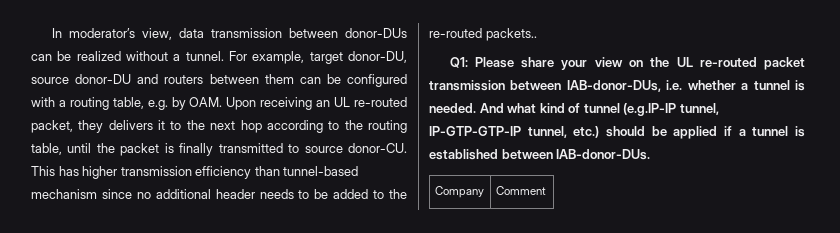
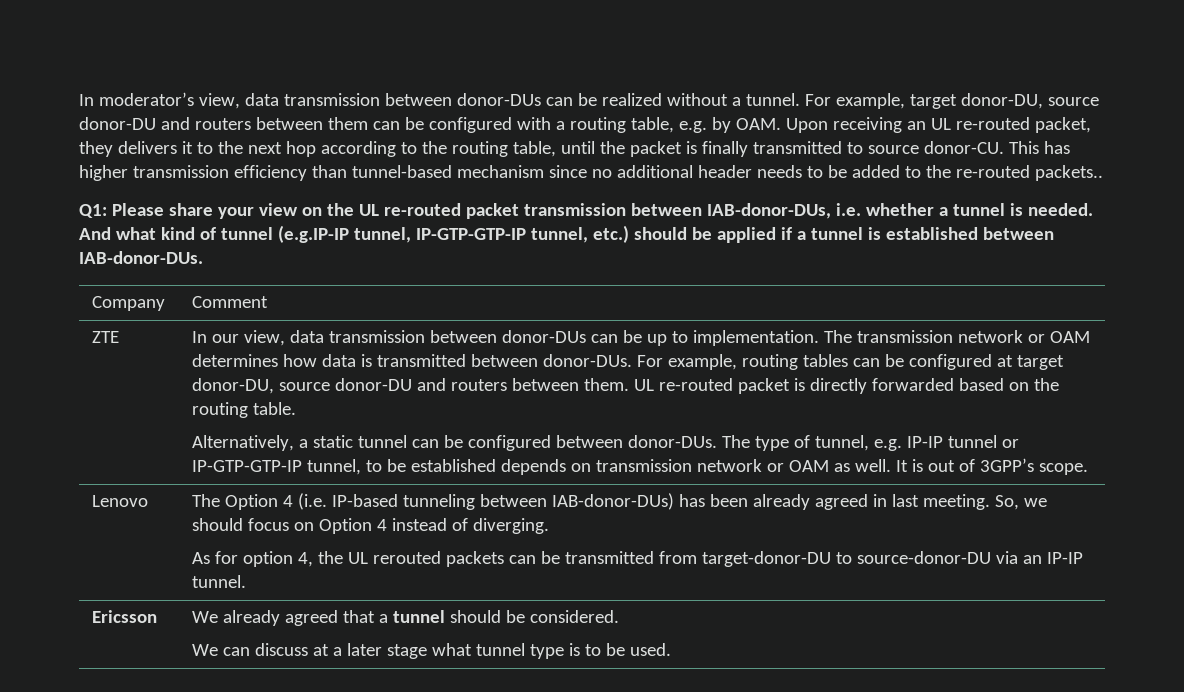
(546, 190) none -> [92,331,120,343] [192,330,1091,346] [192,354,1065,370] [192,378,1060,394] [192,402,297,418] [192,435,1020,451] [192,458,1089,475] [92,495,149,507] [192,493,1048,510] [192,518,550,534] [192,551,1084,567] [192,575,247,588] [92,610,158,623] [192,610,620,626] [192,643,672,659] // ZTE | In our view, data transmission between donor-DUs can be up to implementation. The transmission network or OAM determines how data is transmitted between donor-DUs. For example, routing tables can be configured at target donor-DU, source donor-DU and routers between them. UL re-routed packet is directly forwarded based on the routing table. // Alternatively, a static tunnel can be configured between donor-DUs. The type of tunnel, e.g. IP-IP tunnel or IP-GTP-GTP-IP tunnel, to be established depends on transmission network or OAM as well. It is out of 3GPP’s scope. // Lenovo | The Option 4 (i.e. IP-based tunneling between IAB-donor-DUs) has been already agreed in last meeting. So, we should focus on Option 4 instead of diverging. // As for option 4, the UL rerouted packets can be transmitted from target-donor-DU to source-donor-DU via an IP-IP tunnel. // Ericsson | We already agreed that a tunnel should be considered. // We can discuss at a later stage what tunnel type is to be used.

